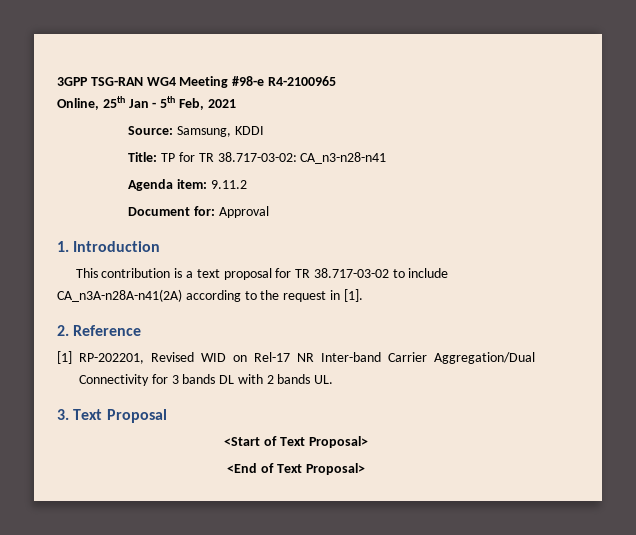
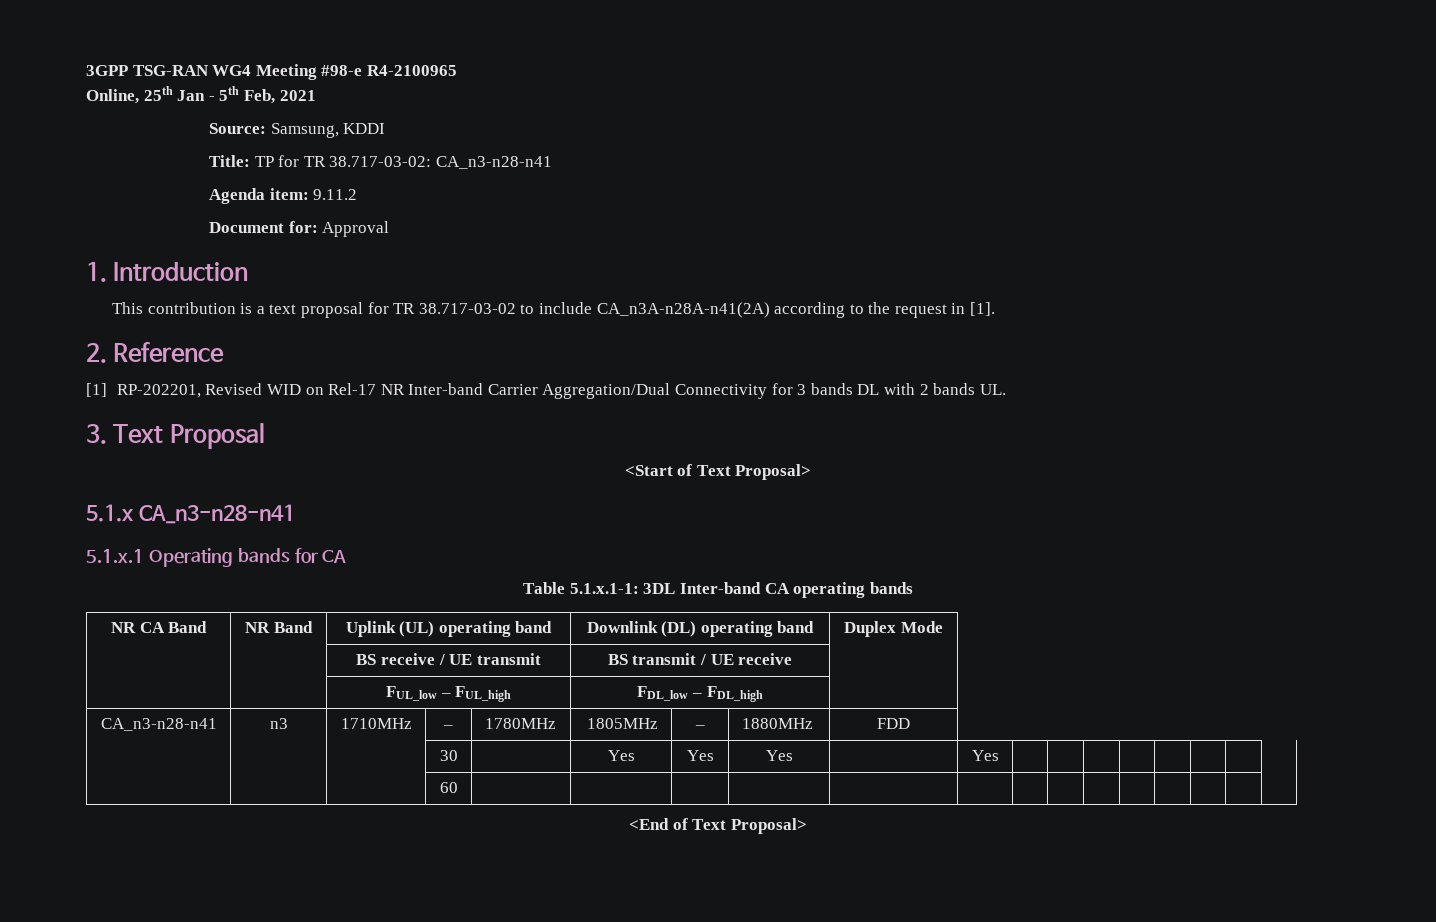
(368, 442) none -> [86,504,295,524] [86,548,347,567] [523,582,913,598] [110,621,208,633] [245,621,313,633] [345,621,553,637] [586,621,815,637] [844,621,943,637] [356,653,541,665] [607,653,793,665] [385,686,512,702] [637,686,763,702] [100,718,217,731] [269,718,288,729] [341,718,413,729] [443,725,453,729] [484,718,556,729] [587,718,659,729] [694,725,705,729] [741,718,813,729] [877,718,910,729] [439,750,458,761] [607,750,635,761] [686,750,714,761] [765,750,793,761] [971,750,999,761] [439,782,458,793] // 5.1.x CA_n3-n28-n41 // 5.1.x.1 Operating bands for CA // Table 5.1.x.1-1: 3DL Inter-band CA operating bands // NR CA Band | NR Band | Uplink (UL) operating band | Downlink (DL) operating band | Duplex Mode // | | BS receive / UE transmit | BS transmit / UE receive | // | | FUL_low – FUL_high | FDL_low – FDL_high | // CA_n3-n28-n41 | n3 | 1710MHz | – | 1780MHz | 1805MHz | – | 1880MHz | FDD // | | | 30 | | Yes | Yes | Yes | | Yes | | | | | | | | // | | | 60 | | | | | | | | | | | | | |

